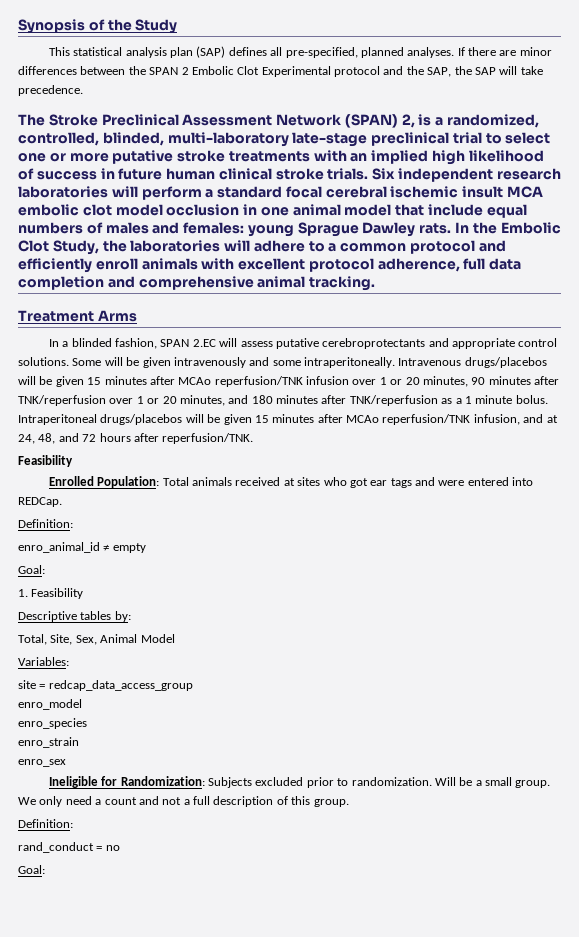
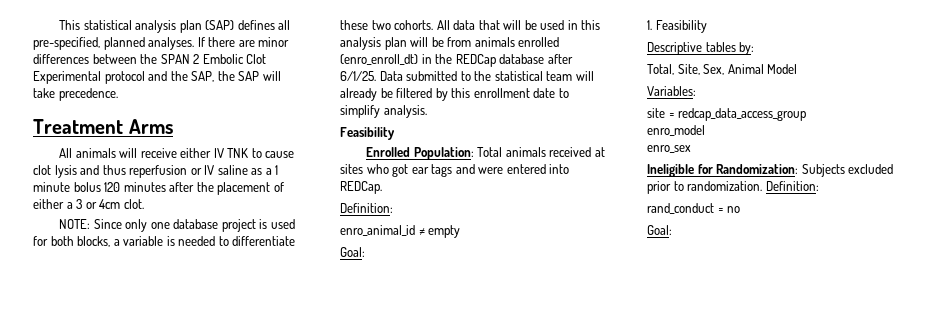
[18,19,178,34] Synopsis of the Study // -> (59, 25) none
[18,114,540,128] [18,132,551,147] [18,150,544,165] [18,168,561,182] [18,186,544,200] [18,204,527,218] [18,222,561,237] [18,240,506,255] [18,258,522,273] [18,276,376,291] [18,310,137,322] [48,338,558,349] [18,357,547,368] [18,376,559,387] [18,395,548,406] [18,414,558,425] [18,433,254,444] The Stroke Preclinical Assessment Network (SPAN) 2, is a randomized, controlled, blinded, multi-laboratory late-stage preclinical trial to select one or more putative stroke treatments with an implied high likelihood of success in future human clinical stroke trials. Six independent research laboratories will perform a standard focal cerebral ischemic insult MCA embolic clot model occlusion in one animal model that include equal numbers of males and females: young Sprague Dawley rats. In the Embolic Clot Study, the laboratories will adhere to a common protocol and efficiently enroll animals with excellent protocol adherence, full data completion and comprehensive animal tracking. // Treatment Arms // In a blinded fashion, SPAN 2.EC will assess putative cerebroprotectants and appropriate control solutions. Some will be given intravenously and some intraperitoneally. Intravenous drugs/placebos will be given 15 minutes after MCAo reperfusion/TNK infusion over 1 or 20 minutes, 90 minutes after TNK/reperfusion over 1 or 20 minutes, and 180 minutes after TNK/reperfusion as a 1 minute bolus. Intraperitoneal drugs/placebos will be given 15 minutes after MCAo reperfusion/TNK infusion, and at 24, 48, and 72 hours after reperfusion/TNK. -> [33,119,173,134] [59,148,295,158] [33,165,279,178] [33,182,284,195] [33,199,144,209] [59,219,295,232] [33,236,296,247] [340,20,601,30] [340,37,560,50] [340,54,573,67] [340,71,594,81] [340,88,569,101] [340,105,427,118] Treatment Arms // All animals will receive either IV TNK to cause clot lysis and thus reperfusion or IV saline as a 1 minute bolus 120 minutes after the placement of either a 3 or 4cm clot. // NOTE: Since only one database project is used for both blocks, a variable is needed to differentiate these two cohorts. All data that will be used in this analysis plan will be from animals enrolled (enro_enroll_dt) in the REDCap database after 6/1/25. Data submitted to the statistical team will already be filtered by this enrollment date to simplify analysis.
[18,718,87,729] [18,737,79,748] // enro_species // enro_strain -> (705, 130) none
[434,777,551,788] [18,796,349,807] Will be a small group. We only need a count and not a full description of this group. // -> (763, 186) none

